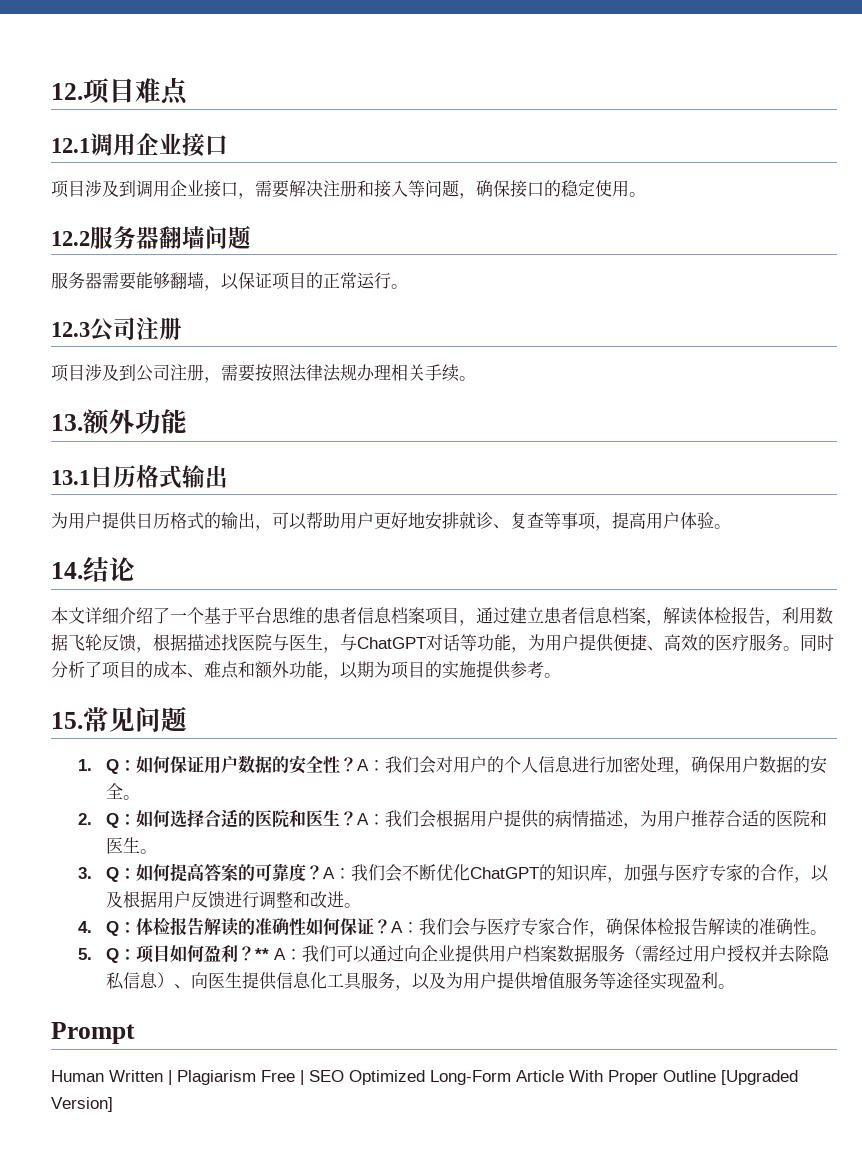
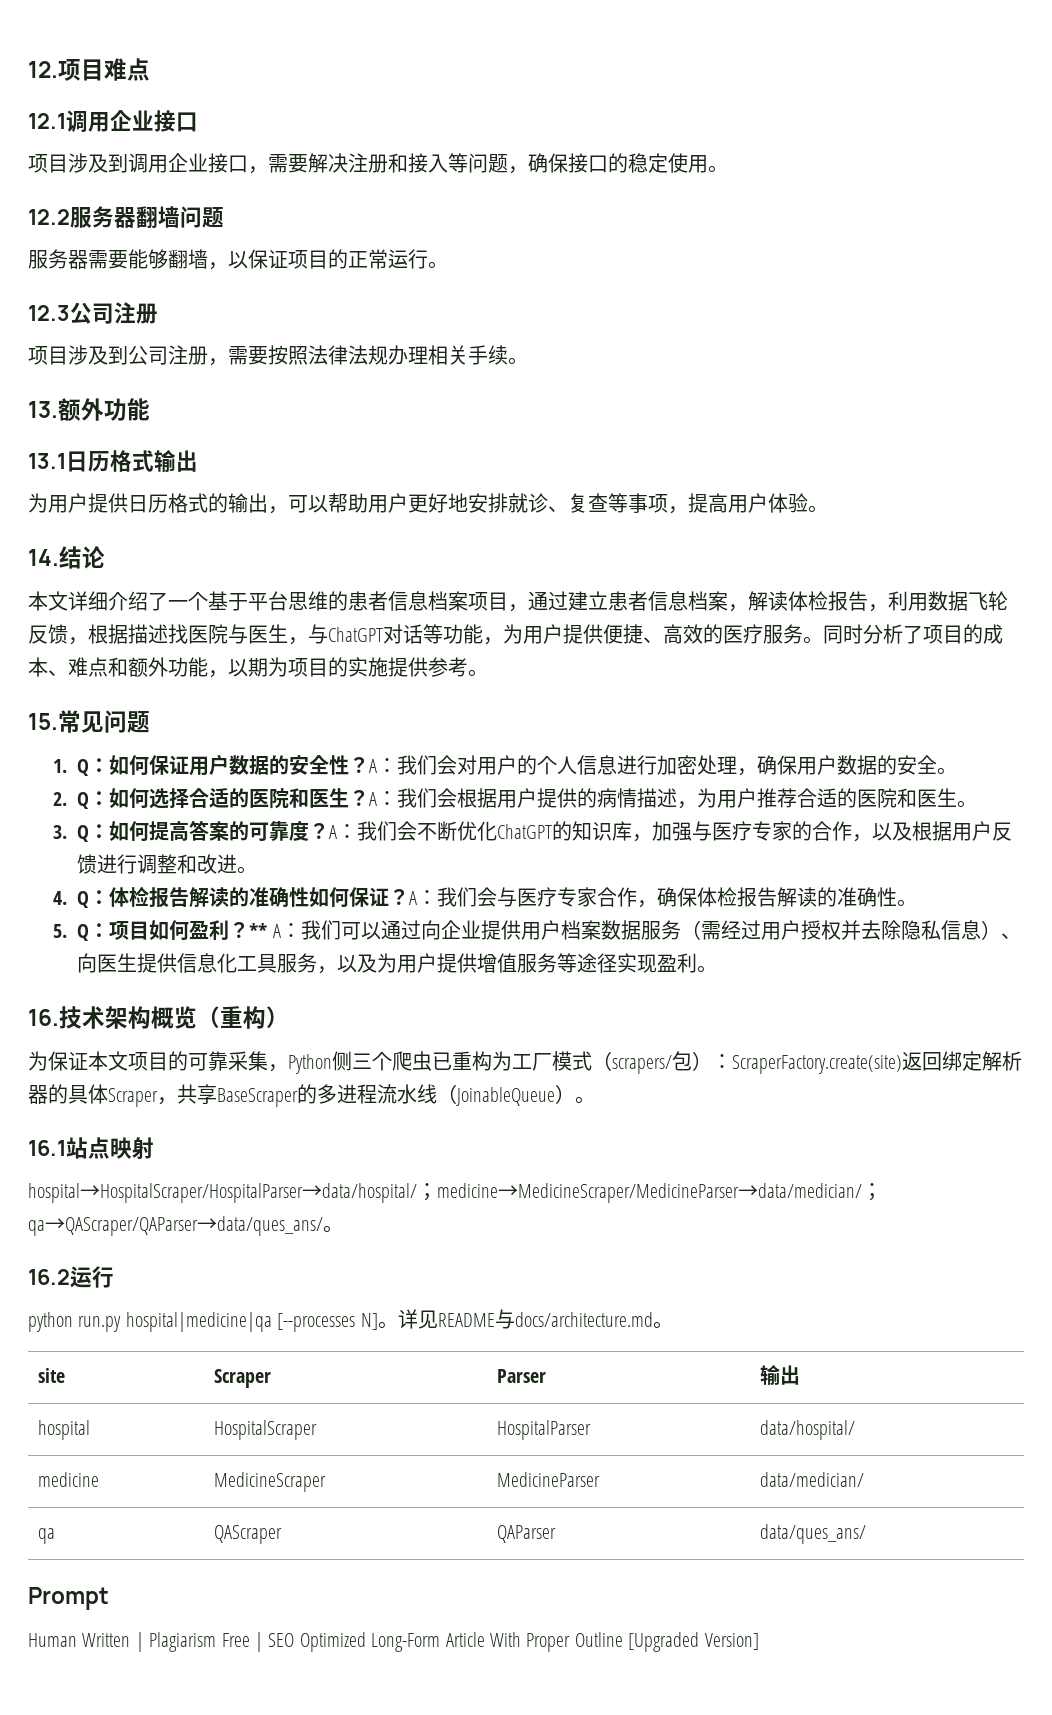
(735, 986) none -> [28,1006,289,1029] [28,1051,1022,1074] [28,1084,595,1107] [28,1137,154,1159] [28,1183,882,1203] [28,1216,343,1236] [28,1266,114,1288] [28,1309,673,1332] [38,1368,66,1383] [214,1369,272,1388] [497,1369,547,1383] [760,1365,801,1385] [38,1420,91,1440] [214,1420,318,1440] [497,1420,592,1440] [760,1420,856,1440] [38,1472,100,1487] [214,1472,327,1492] [497,1472,601,1487] [760,1472,865,1487] [38,1528,56,1544] [214,1525,283,1544] [497,1525,557,1543] [760,1524,867,1544] // 16.技术架构概览（重构） // 为保证本文项目的可靠采集，Python侧三个爬虫已重构为工厂模式（scrapers/包）：ScraperFactory.create(site)返回绑定解析器的具体Scraper，共享BaseScraper的多进程流水线（JoinableQueue）。 // 16.1站点映射 // hospital→HospitalScraper/HospitalParser→data/hospital/；medicine→MedicineScraper/MedicineParser→data/medician/；qa→QAScraper/QAParser→data/ques_ans/。 // 16.2运行 // python run.py hospital|medicine|qa [--processes N]。详见README与docs/architecture.md。 // site | Scraper | Parser | 输出 // hospital | HospitalScraper | HospitalParser | data/hospital/ // medicine | MedicineScraper | MedicineParser | data/medician/ // qa | QAScraper | QAParser | data/ques_ans/

